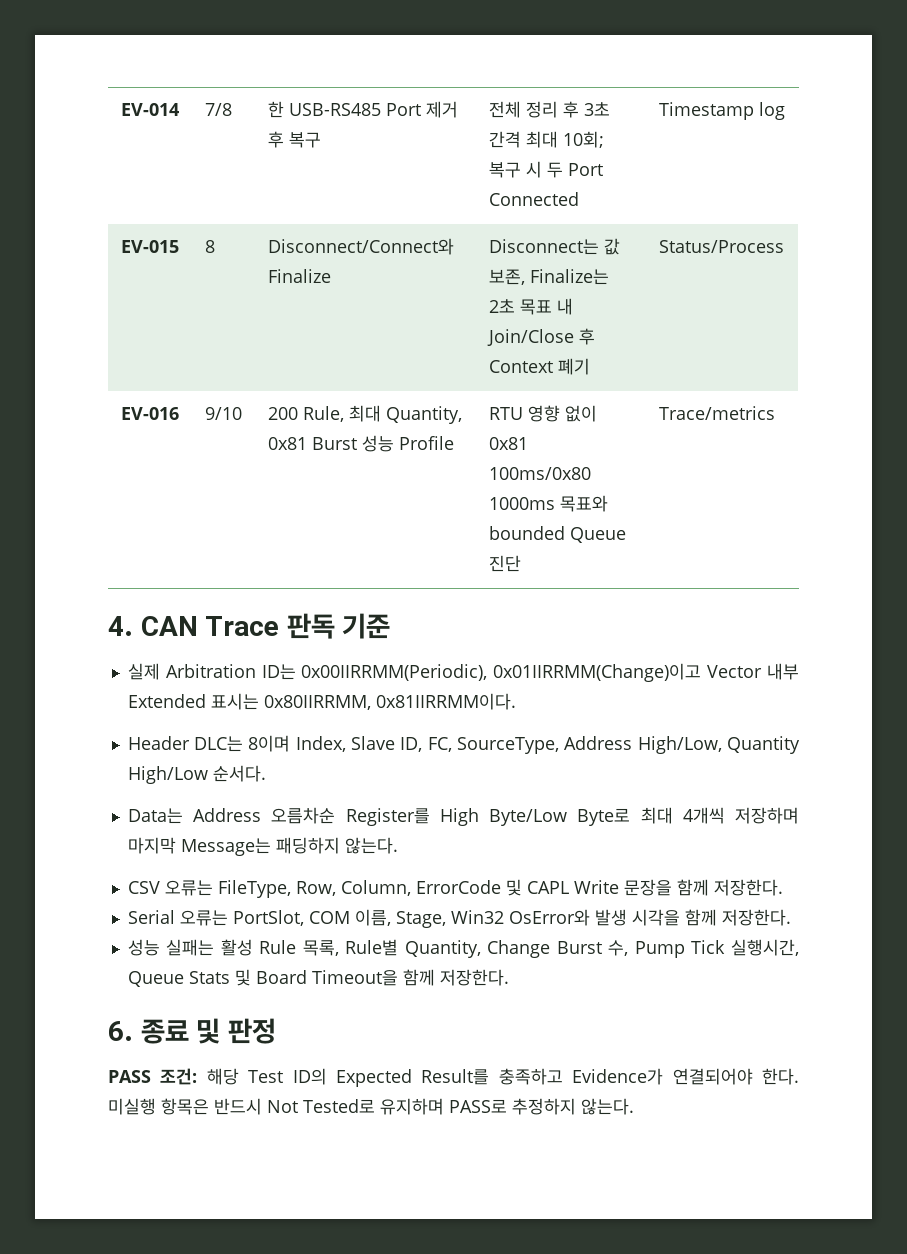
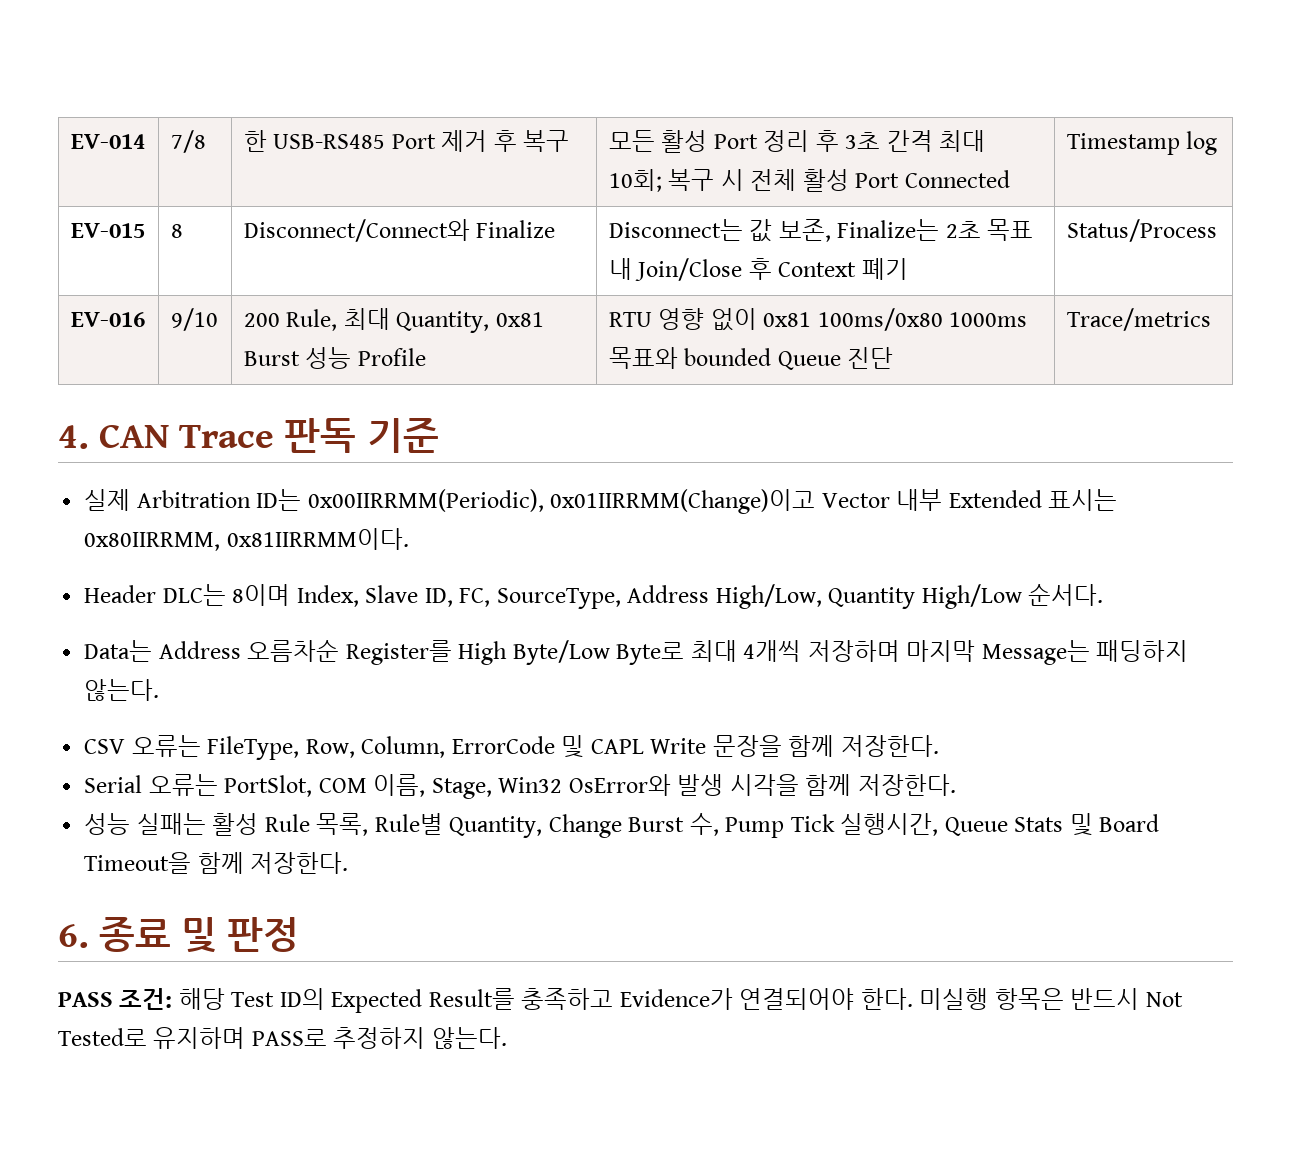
[488,101,521,118] 전체 -> [608,130,758,153] 모든 활성 Port
[546,162,563,178] 두 -> [750,169,849,192] 전체 활성

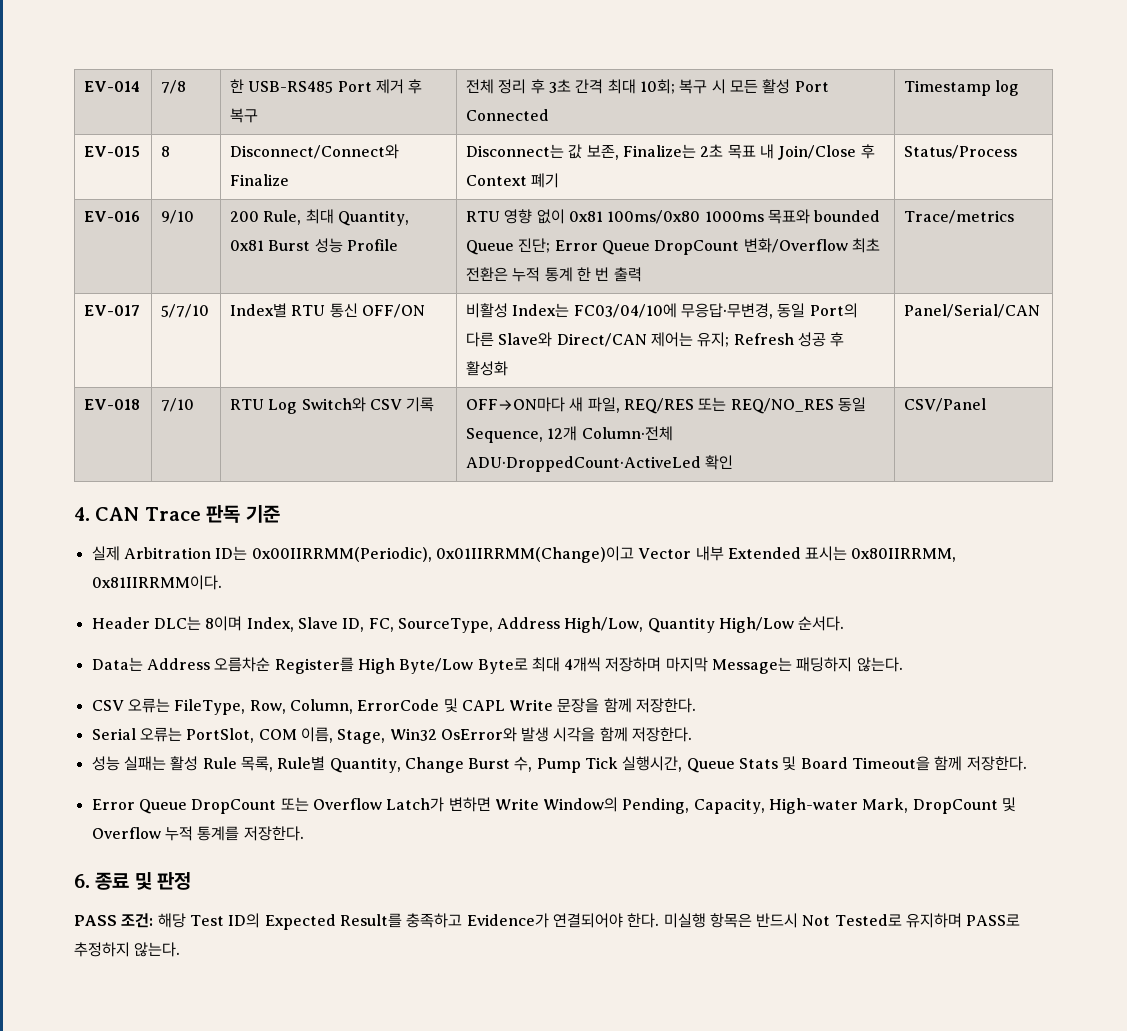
[608,130,758,153] 모든 활성 Port -> [466,79,495,94] 전체
[750,169,797,191] 전체 -> [730,79,759,93] 모든
[847,347,894,369] [1066,308,1211,331] 진단 | Trace/metrics -> [518,238,881,255] [466,267,642,282] [904,210,1015,224] [84,305,141,316] [161,304,210,318] [230,303,426,318] [466,303,858,319] [466,332,845,347] [466,361,509,376] [904,304,1041,318] [84,399,141,410] [161,398,195,412] [230,397,435,414] [466,397,867,414] [466,426,673,443] [466,455,734,472] [904,398,987,412] 진단; Error Queue DropCount 변화/Overflow 최초 전환은 누적 통계 한 번 출력 | Trace/metrics // EV-017 | 5/7/10 | Index별 RTU 통신 OFF/ON | 비활성 Index는 FC03/04/10에 무응답·무변경, 동일 Port의 다른 Slave와 Direct/CAN 제어는 유지; Refresh 성공 후 활성화 | Panel/Serial/CAN // EV-018 | 7/10 | RTU Log Switch와 CSV 기록 | OFF→ON마다 새 파일, REQ/RES 또는 REQ/NO_RES 동일 Sequence, 12개 Column·전체 ADU·DroppedCount·ActiveLed 확인 | CSV/Panel
(349, 863) none -> [91,797,1017,814] [91,826,304,841] // Error Queue DropCount 또는 Overflow Latch가 변하면 Write Window의 Pending, Capacity, High-water Mark, DropCount 및 Overflow 누적 통계를 저장한다.

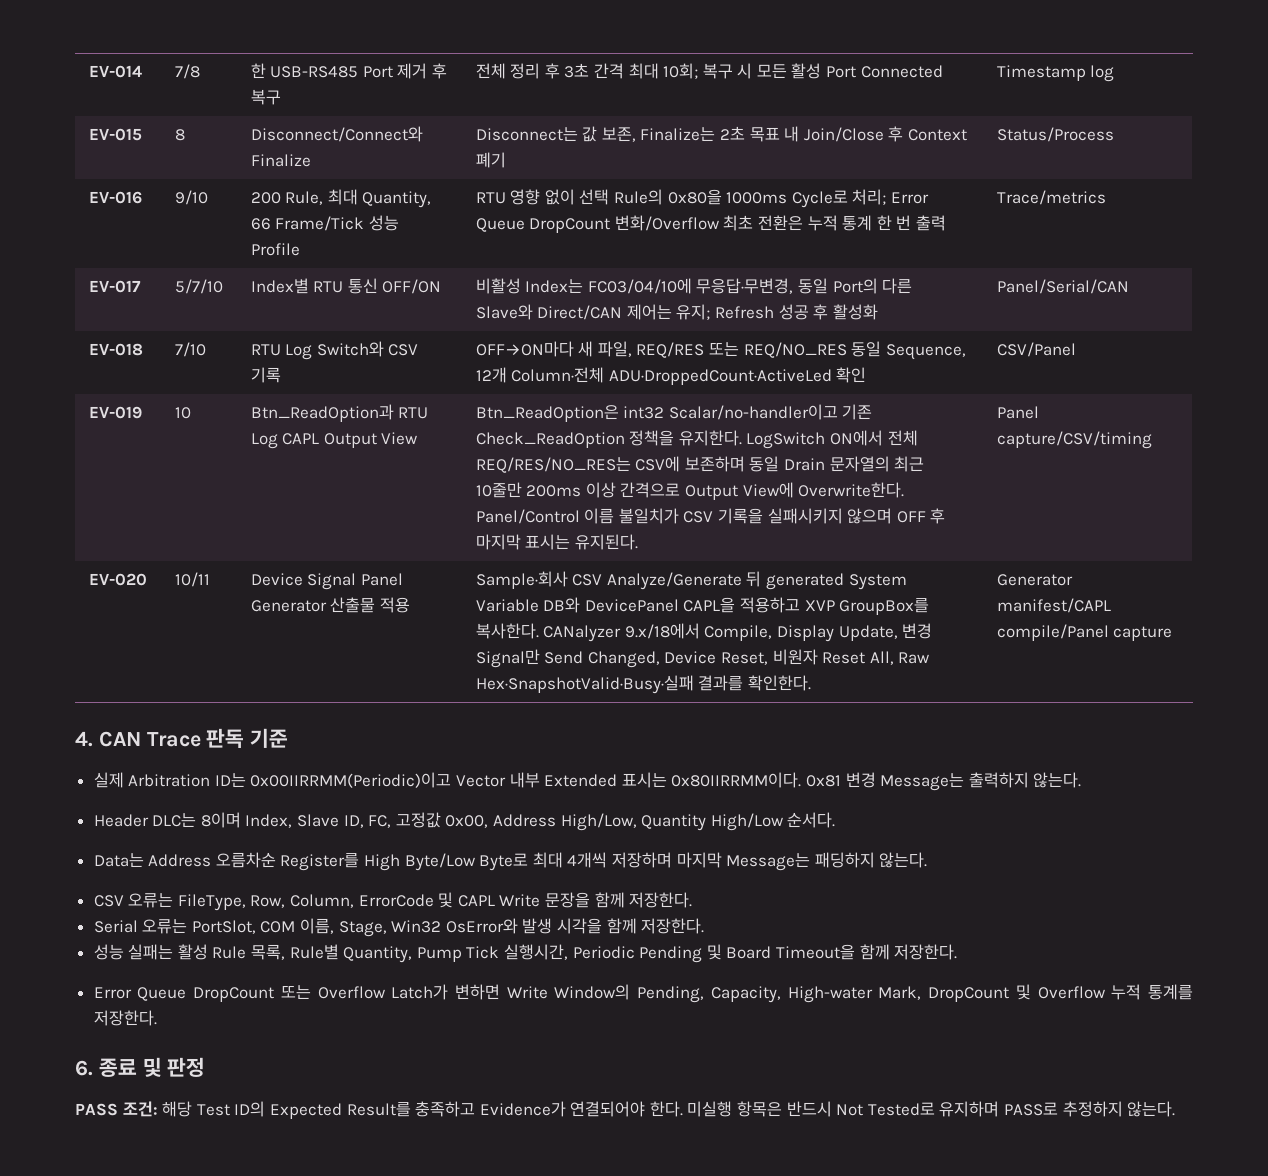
[230,240,311,251] 0x81 Burst -> [250,216,365,231] 66 Frame/Tick
[569,209,881,224] [466,238,551,255] 0x81 100ms/0x80 1000ms 목표와 bounded Queue 진단; -> [579,189,887,208] 선택 Rule의 0x80을 1000ms Cycle로 처리;
(987, 405) none -> [88,406,142,419] [174,407,191,419] [250,404,429,422] [250,432,418,449] [475,404,873,422] [475,430,918,449] [475,456,925,473] [475,482,905,500] [475,508,946,524] [475,534,638,550] [996,406,1039,419] [996,431,1152,449] [88,573,147,586] [174,572,210,587] [250,573,403,590] [250,597,410,613] [475,571,907,590] [475,597,930,615] [475,623,933,642] [475,649,930,668] [475,675,811,694] [996,574,1073,586] [996,598,1111,613] [996,624,1173,641] // EV-019 | 10 | Btn_ReadOption과 RTU Log CAPL Output View | Btn_ReadOption은 int32 Scalar/no-handler이고 기존 Check_ReadOption 정책을 유지한다. LogSwitch ON에서 전체 REQ/RES/NO_RES는 CSV에 보존하며 동일 Drain 문자열의 최근 10줄만 200ms 이상 간격으로 Output View에 Overwrite한다. Panel/Control 이름 불일치가 CSV 기록을 실패시키지 않으며 OFF 후 마지막 표시는 유지된다. | Panel capture/CSV/timing // EV-020 | 10/11 | Device Signal Panel Generator 산출물 적용 | Sample·회사 CSV Analyze/Generate 뒤 generated System Variable DB와 DevicePanel CAPL을 적용하고 XVP GroupBox를 복사한다. CANalyzer 9.x/18에서 Compile, Display Update, 변경 Signal만 Send Changed, Device Reset, 비원자 Reset All, Raw Hex·SnapshotValid·Busy·실패 결과를 확인한다. | Generator manifest/CAPL compile/Panel capture
[251,546,634,563] 0x00IIRRMM(Periodic), 0x01IIRRMM(Change)이고 -> [250,772,452,788] 0x00IIRRMM(Periodic)이고
[851,548,957,562] [91,575,222,590] 0x80IIRRMM, 0x81IIRRMM이다. -> [671,772,1082,791] 0x80IIRRMM이다. 0x81 변경 Message는 출력하지 않는다.
[397,618,493,633] SourceType, -> [395,812,489,828] 고정값 0x00,
[404,756,533,773] Change Burst 수, -> (413, 954) none
[686,758,779,773] Queue Stats -> [572,946,703,963] Periodic Pending

